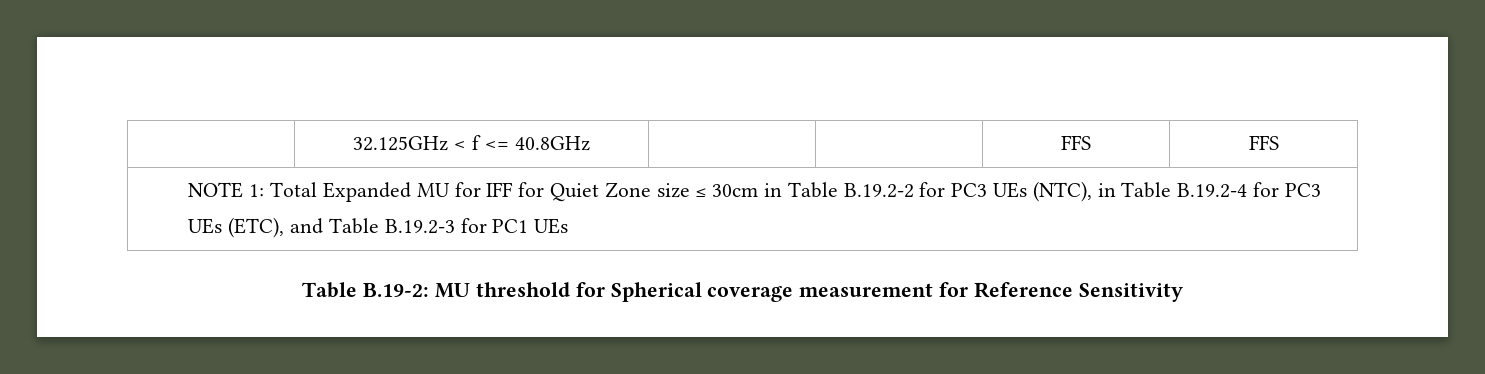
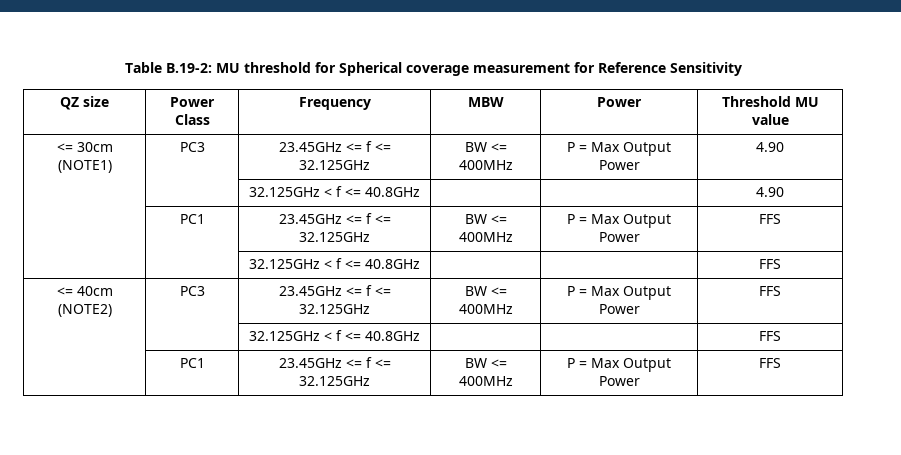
[353,135,590,151] [1061,135,1091,150] [1248,135,1279,150] [188,181,1321,202] [188,217,569,238] | 32.125GHz < f <= 40.8GHz | | | FFS | FFS // NOTE 1: Total Expanded MU for IFF for Quiet Zone size ≤ 30cm in Table B.19.2-2 for PC3 UEs (NTC), in Table B.19.2-4 for PC3 UEs (ETC), and Table B.19.2-3 for PC1 UEs // -> (125, 67) none
(1183, 292) none -> [60,96,109,110] [170,97,216,107] [174,114,210,125] [298,97,371,110] [467,97,504,107] [597,97,642,107] [721,96,819,107] [751,114,789,125] [56,142,113,152] [57,160,112,173] [179,142,205,152] [278,141,391,152] [299,160,370,170] [464,142,507,152] [458,160,513,170] [567,142,671,156] [598,160,640,170] [756,142,784,152] [249,186,420,197] [756,187,784,197] [179,214,205,224] [278,213,391,224] [299,232,370,242] [464,214,507,224] [458,232,513,242] [567,214,671,228] [598,232,640,242] [759,214,781,224] [249,258,420,269] [759,259,781,269] [56,286,113,296] [57,304,112,317] [179,286,205,296] [278,285,391,296] [299,304,370,314] [464,286,507,296] [458,304,513,314] [567,286,671,300] [598,304,640,314] [759,286,781,296] [249,330,420,341] [759,331,781,341] [179,358,205,368] [278,357,391,368] [299,376,370,386] [464,358,507,368] [458,376,513,386] [567,358,671,372] [598,376,640,386] [759,358,781,368] // QZ size | Power Class | Frequency | MBW | Power | Threshold MU value // <= 30cm (NOTE1) | PC3 | 23.45GHz <= f <= 32.125GHz | BW <= 400MHz | P = Max Output Power | 4.90 // | | 32.125GHz < f <= 40.8GHz | | | 4.90 // | PC1 | 23.45GHz <= f <= 32.125GHz | BW <= 400MHz | P = Max Output Power | FFS // | | 32.125GHz < f <= 40.8GHz | | | FFS // <= 40cm (NOTE2) | PC3 | 23.45GHz <= f <= 32.125GHz | BW <= 400MHz | P = Max Output Power | FFS // | | 32.125GHz < f <= 40.8GHz | | | FFS // | PC1 | 23.45GHz <= f <= 32.125GHz | BW <= 400MHz | P = Max Output Power | FFS

